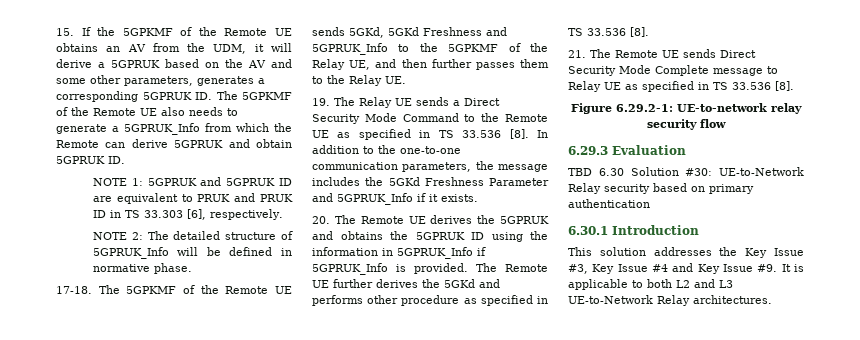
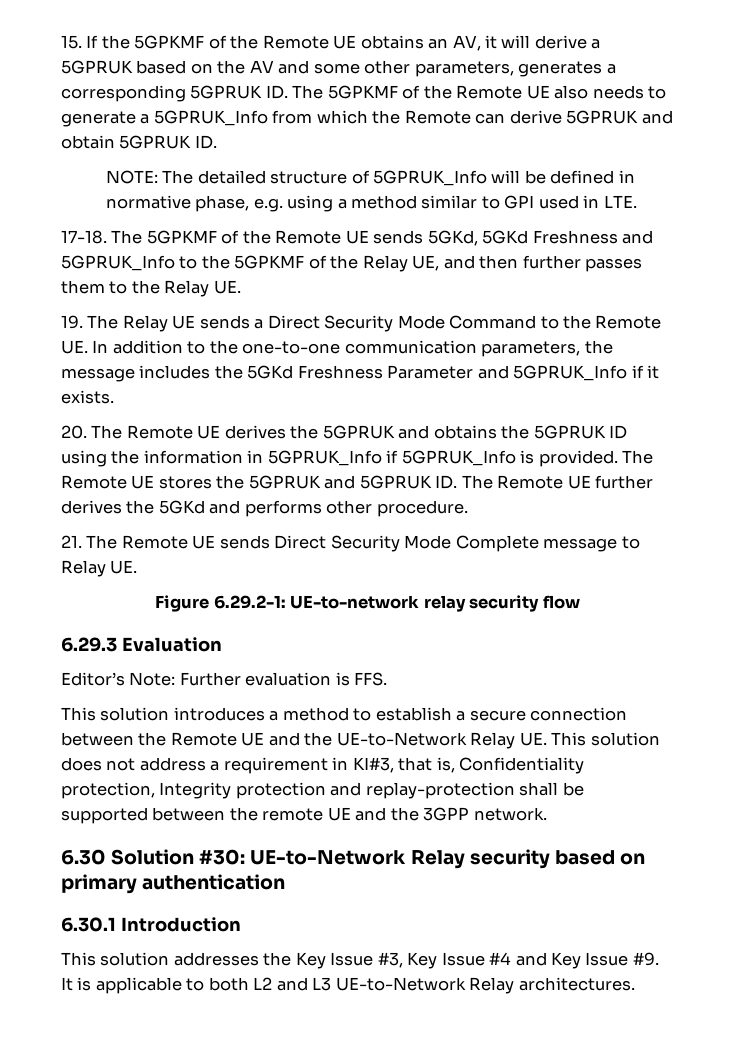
[127,43,247,54] AV from the UDM, -> [452,35,481,51] AV,
[92,177,292,186] [92,193,293,204] [92,209,283,220] [92,232,143,240] NOTE 1: 5GPRUK and 5GPRUK ID are equivalent to PRUK and PRUK ID in TS 33.303 [6], respectively. // NOTE 2: -> [105,170,158,184] NOTE:
[153,263,192,274] phase. -> [195,195,637,212] phase, e.g. using a method similar to GPI used in LTE.
[312,129,529,140] UE as specified in TS 33.536 [8]. -> [61,340,88,354] UE.
(329, 284) none -> [158,475,591,489] stores the 5GPRUK and 5GPRUK ID. The Remote UE
[401,295,548,306] [568,27,649,37] procedure as specified in TS 33.536 [8]. -> [376,500,468,517] procedure.
[604,81,794,92] UE as specified in TS 33.536 [8]. -> [110,560,138,574] UE.
[568,168,592,176] TBD -> [61,672,388,686] [61,707,628,721] [61,732,660,749] [61,757,585,774] [61,782,584,799] [61,807,547,824] Editor’s Note: Further evaluation is FFS. // This solution introduces a method to establish a secure connection between the Remote UE and the UE-to-Network Relay UE. This solution does not address a requirement in KI#3, that is, Confidentiality protection, Integrity protection and replay-protection shall be supported between the remote UE and the 3GPP network. //

